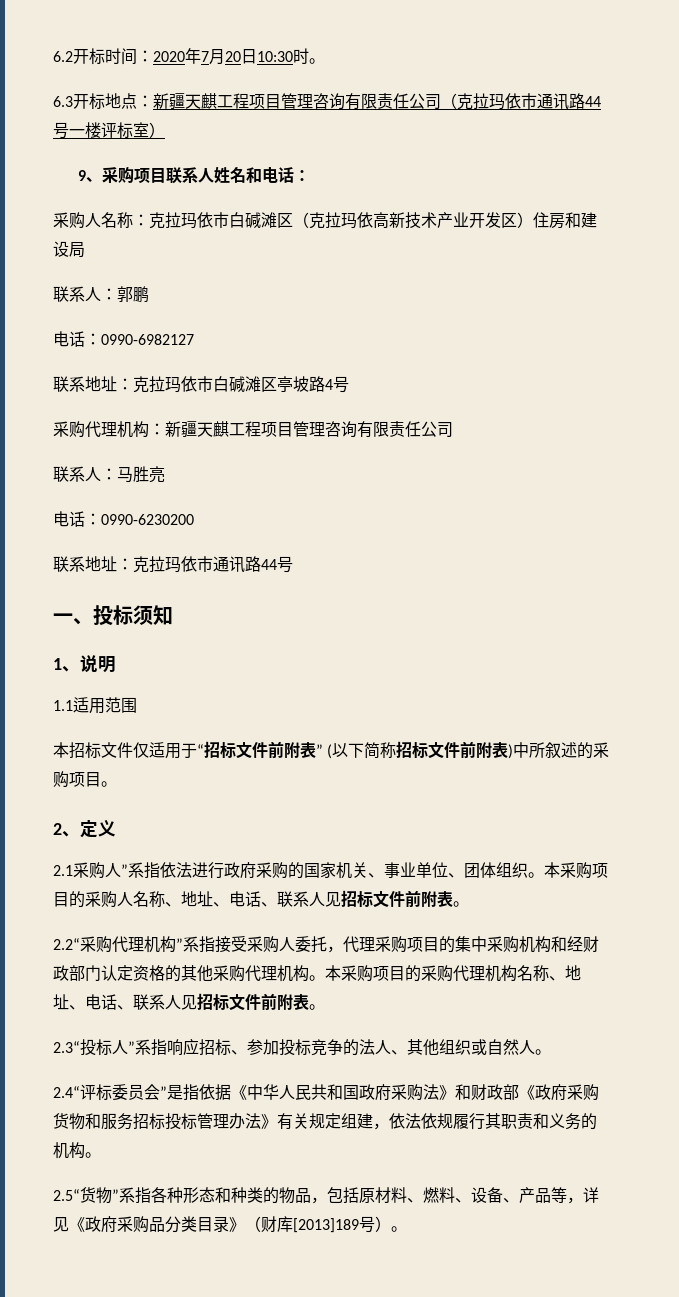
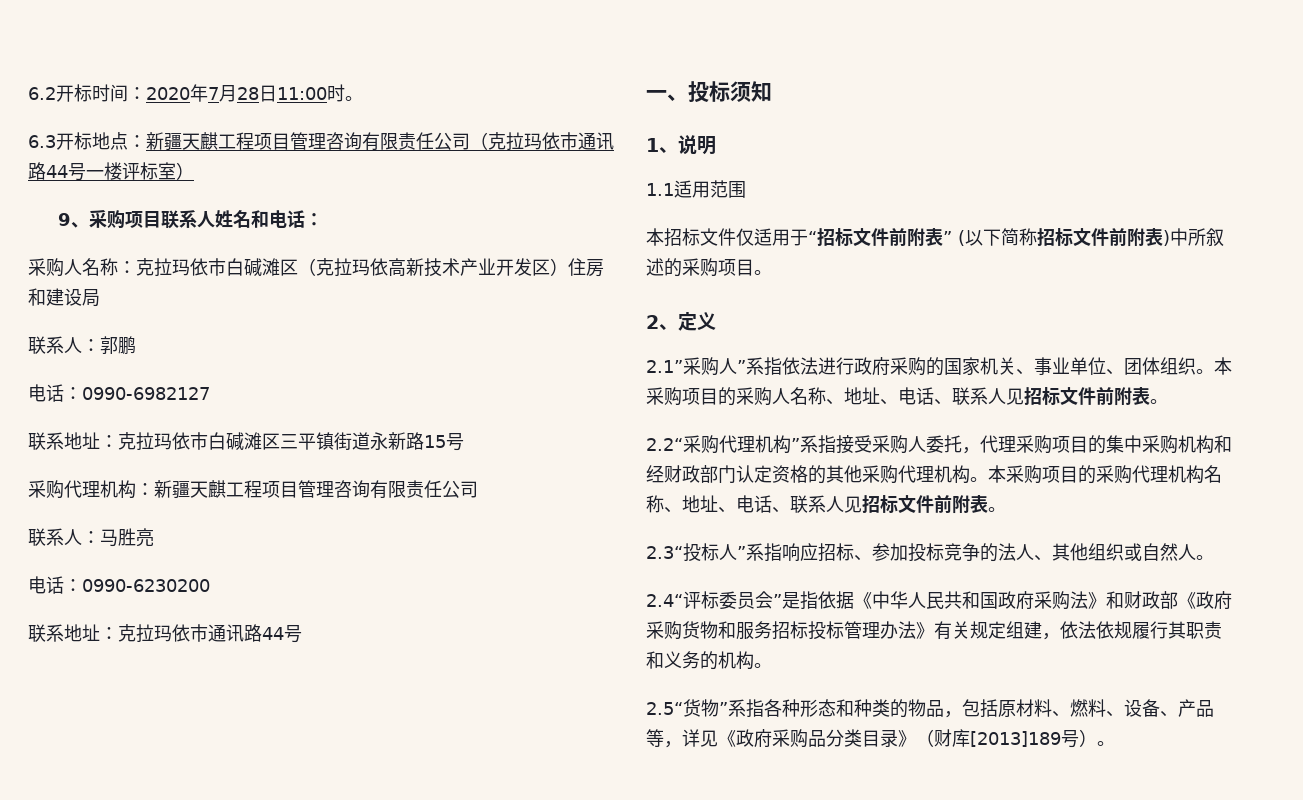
[225,49,293,64] 20日10:30 -> [237,85,327,102] 28日11:00
[277,376,333,393] 亭坡路4 -> [280,432,446,450] 三平镇街道永新路15
[53,865,73,876] 2.1 -> [646,360,683,373] 2.1”

